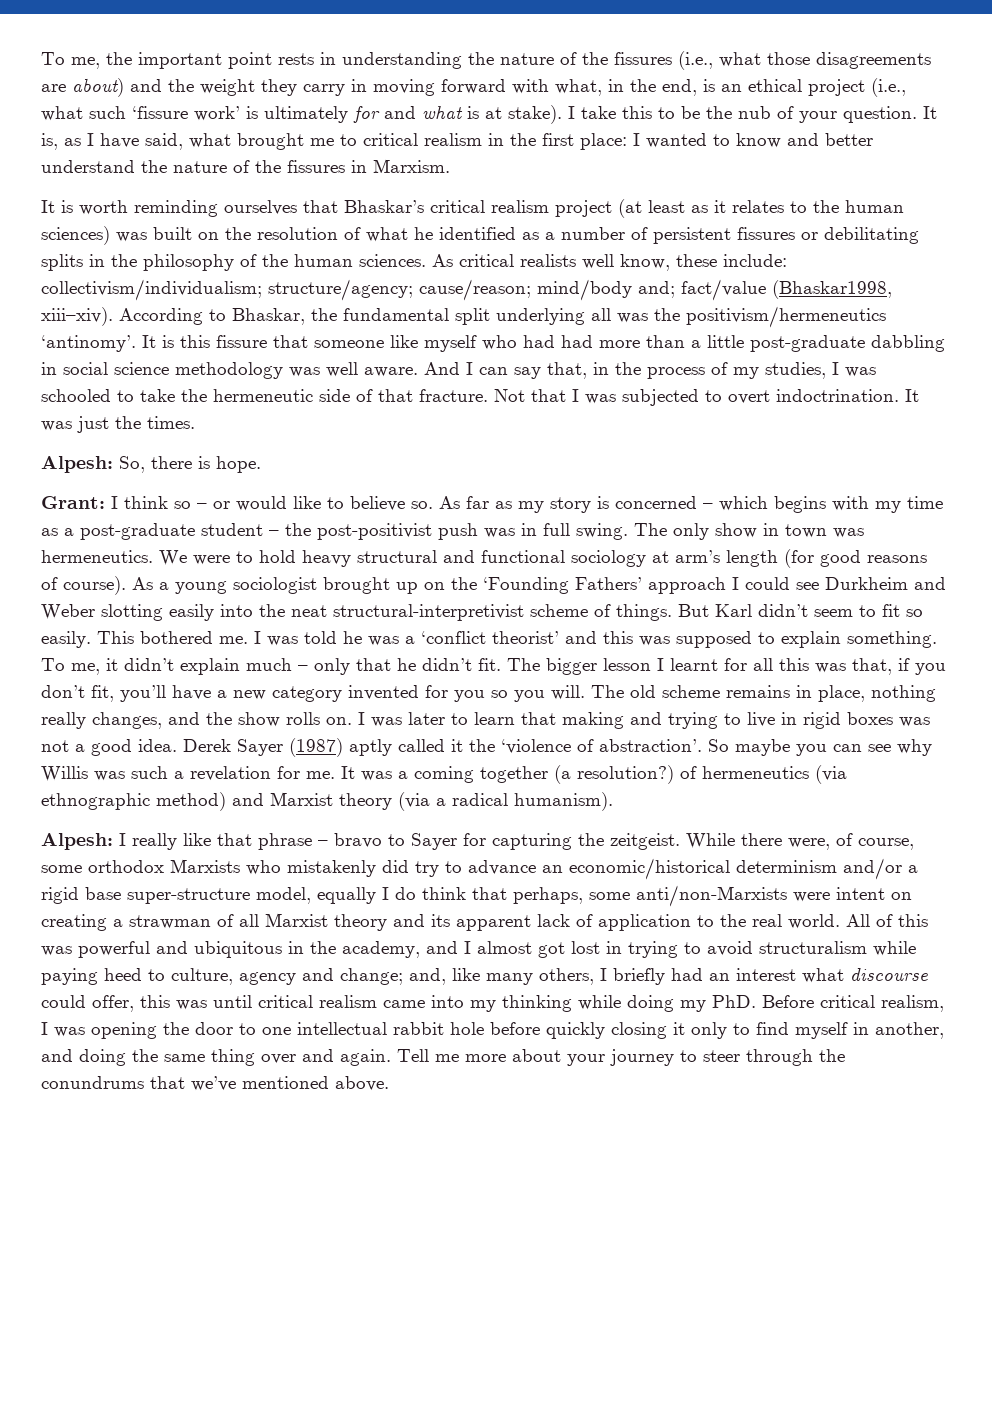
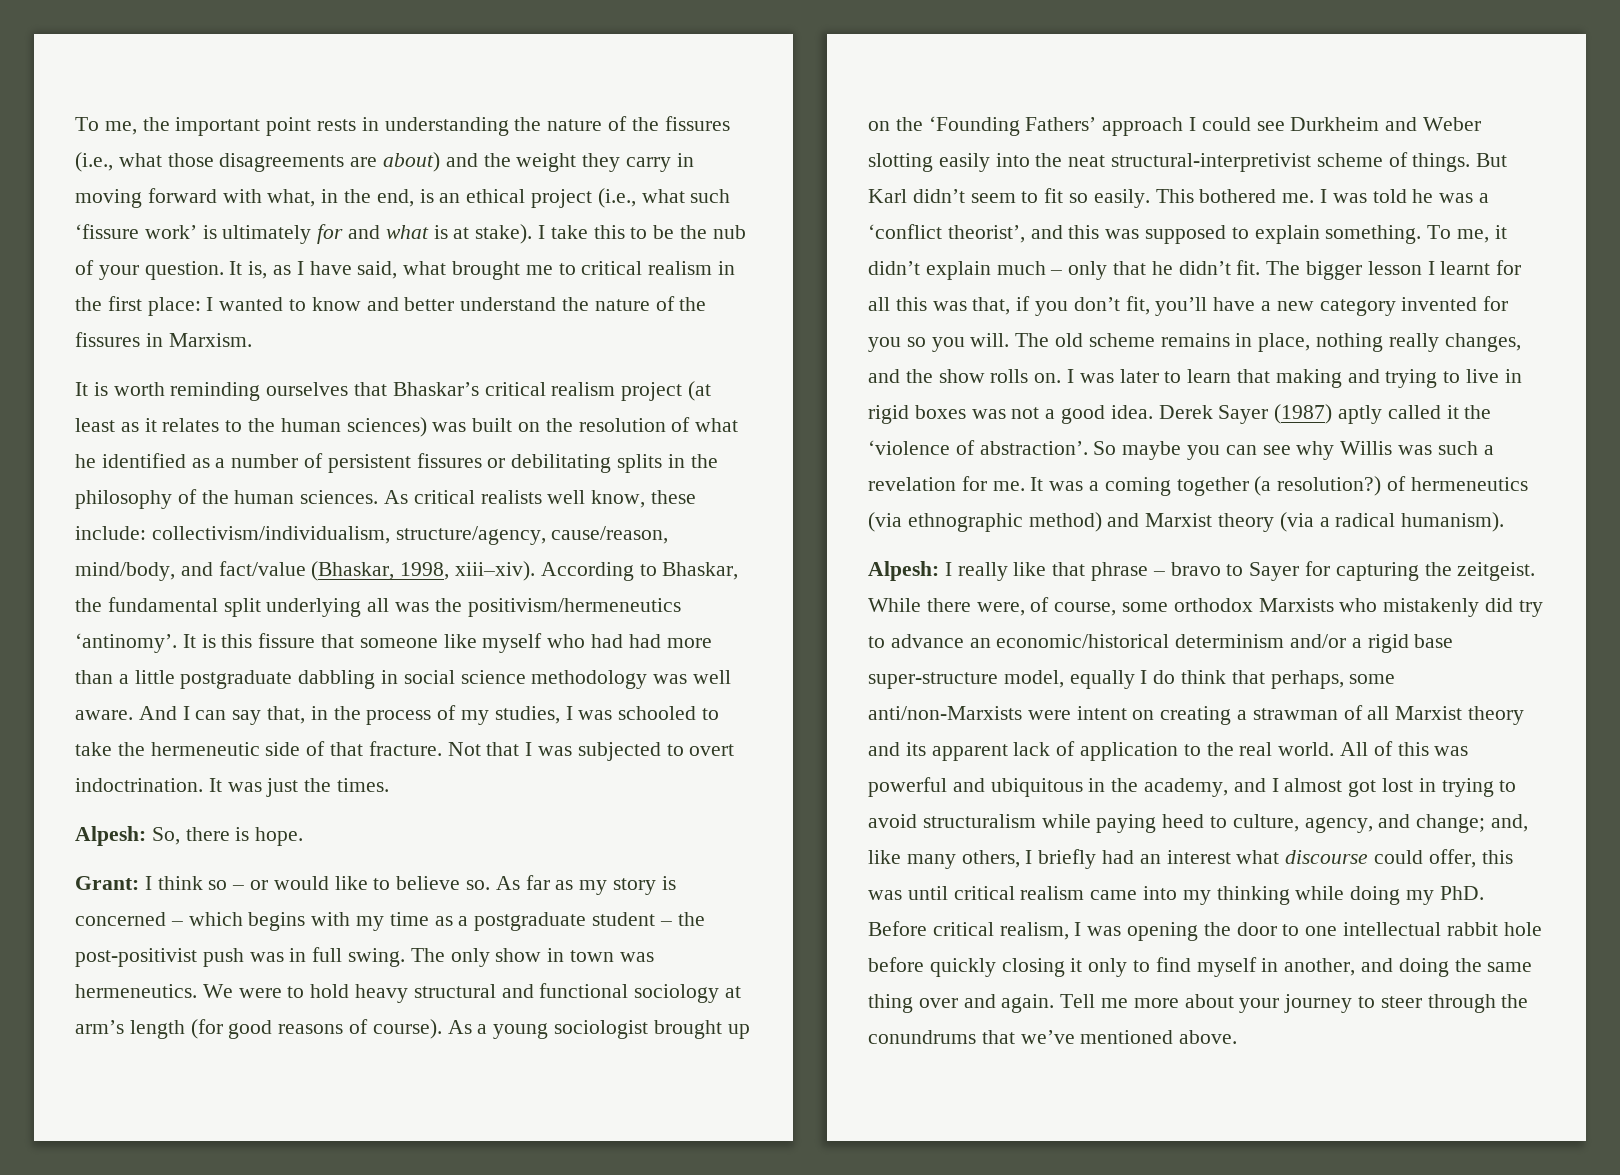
[41,279,892,301] collectivism/individualism; structure/agency; cause/reason; mind/body and; fact/value (Bhaskar1998, -> [151,526,669,545] [75,561,450,581] collectivism/individualism, structure/agency, cause/reason, mind/body, and fact/value (Bhaskar, 1998,
[750,335,865,352] post-graduate -> [180,670,293,689] postgraduate
[80,523,195,540] post-graduate -> [474,912,587,931] postgraduate
[492,631,559,644] theorist’ -> [947,225,1025,243] theorist’,
[239,972,296,985] agency -> [1304,817,1373,833] agency,

